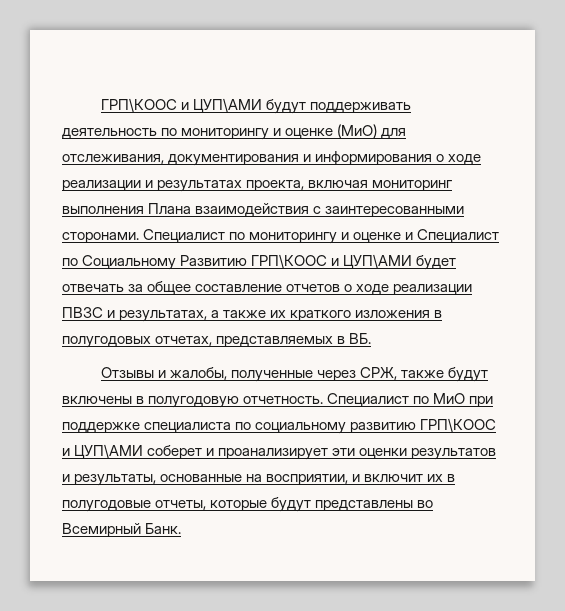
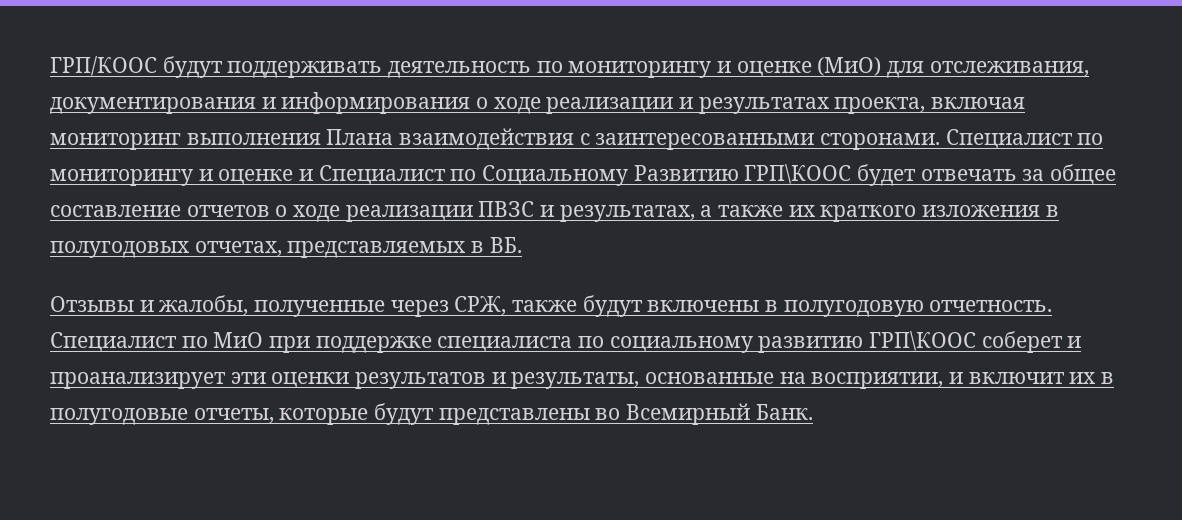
[100,98,263,113] ГРП\КООС и ЦУП\АМИ -> [50,56,157,76] ГРП/КООС
[331,254,413,269] и ЦУП\АМИ -> (852, 174) none
[62,444,144,459] и ЦУП\АМИ -> (977, 341) none

